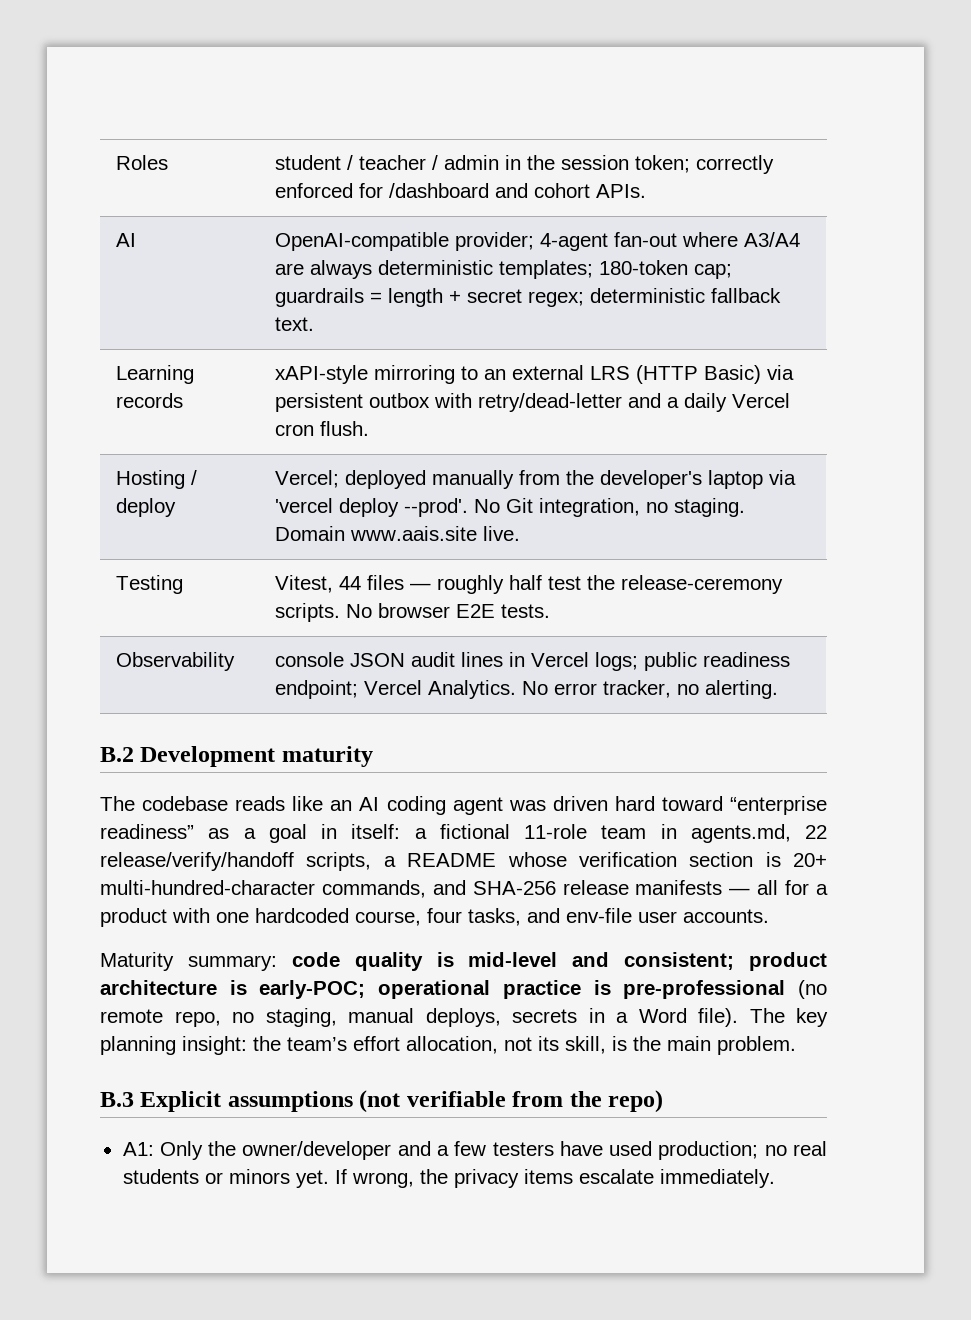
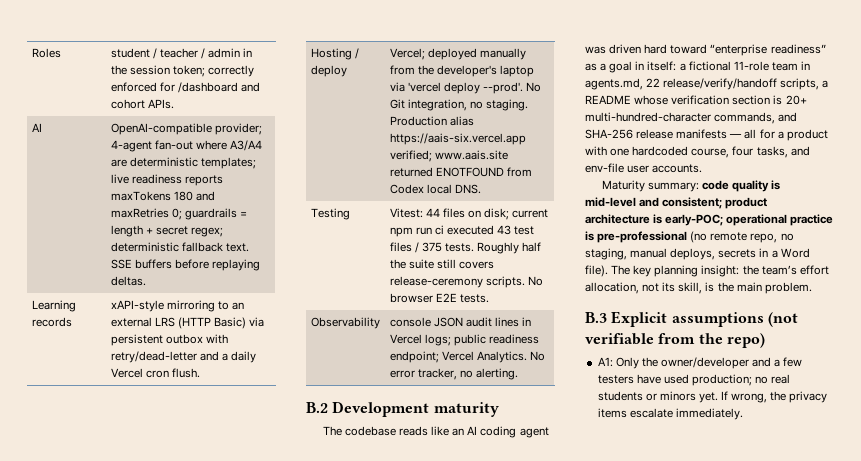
[310,260,373,279] always -> (127, 163) none
[599,260,733,279] 180-token cap; -> [110,174,224,186] [110,191,216,201] [110,208,182,220] live readiness reports maxTokens 180 and maxRetries 0;
(315, 324) none -> [110,259,261,271] [110,276,146,286] SSE buffers before replaying deltas.
[275,526,521,541] Domain www.aais.site live. -> [389,116,474,126] [389,133,526,145] [389,150,508,162] [389,167,533,177] [389,184,482,194] Production alias https://aais-six.vercel.app verified; www.aais.site returned ENOTFOUND from Codex local DNS.
[275,575,334,593] Vitest, -> [389,208,423,218] Vitest:
[410,575,616,594] — roughly half test the -> [468,208,549,220] [389,225,535,237] [389,242,542,254] [389,259,495,269] on disk; current npm run ci executed 43 test files / 375 tests. Roughly half the suite still covers

